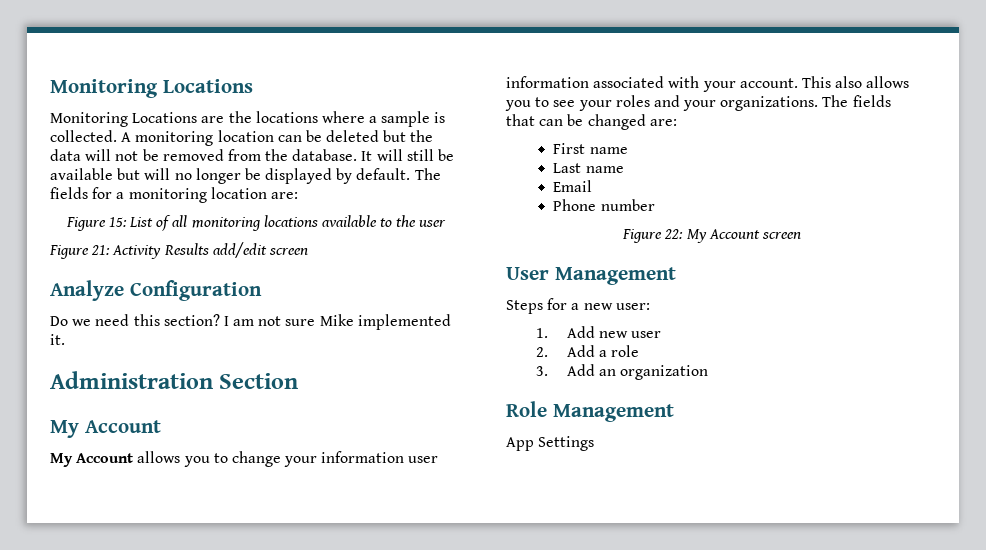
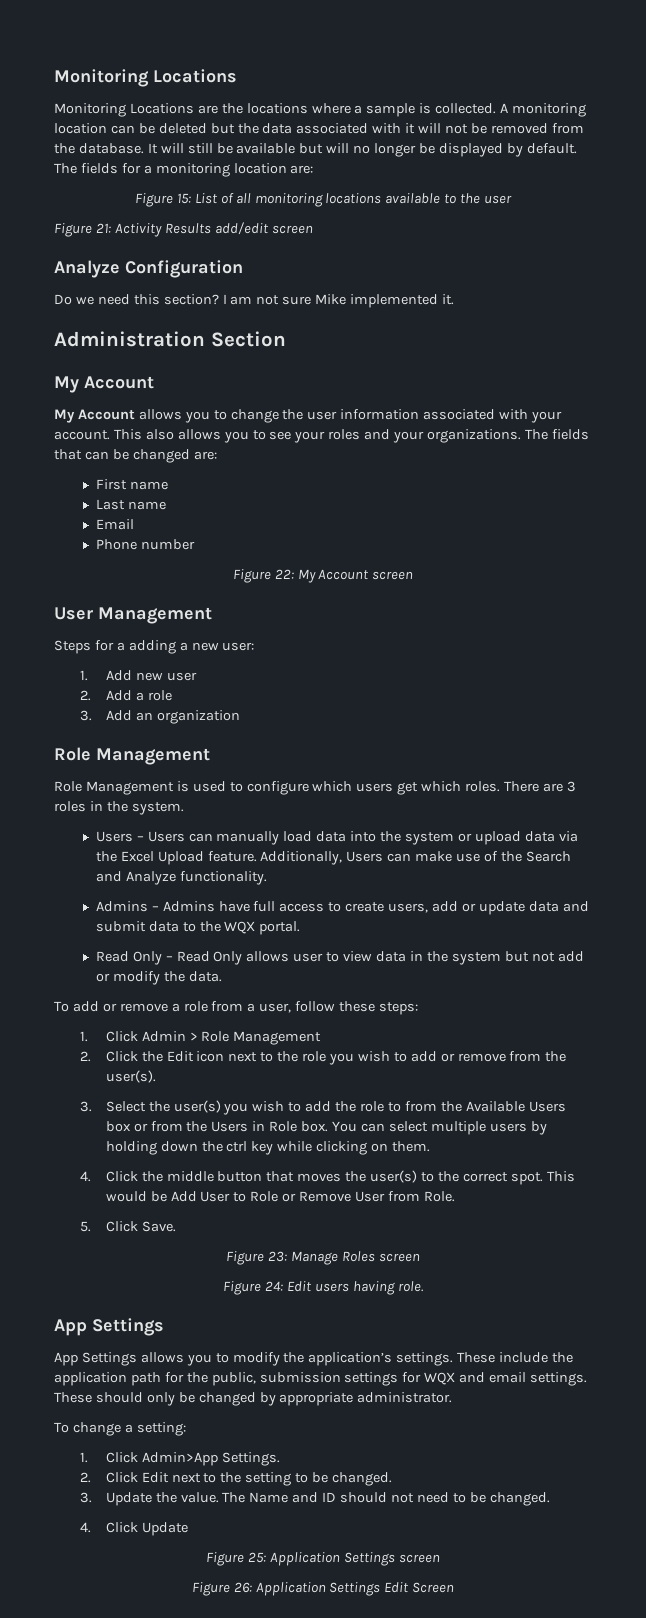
(81, 155) none -> [296,123,416,134] associated with it
[284,451,405,467] your information -> [282,409,304,420] the
(580, 306) none -> [128,640,188,654] adding a
[506,436,595,451] App Settings -> [54,781,576,795] [54,801,184,815] [95,831,578,845] [95,851,571,865] [95,871,267,885] [95,901,589,915] [95,921,301,935] [95,951,584,965] [95,971,222,985] [54,1001,419,1015] [79,1031,322,1045] [79,1051,567,1065] [105,1070,156,1083] [79,1100,566,1115] [105,1121,547,1135] [105,1141,431,1155] [79,1170,575,1185] [105,1191,455,1202] [79,1221,176,1232] [226,1251,420,1265] [223,1281,424,1295] [54,1318,164,1336] [54,1352,574,1366] [54,1372,588,1386] [54,1392,453,1406] [54,1422,186,1436] [79,1452,280,1466] [79,1472,393,1486] [79,1492,550,1506] [79,1522,188,1536] [206,1552,440,1566] [191,1582,455,1596] Role Management is used to configure which users get which roles. There are 3 roles in the system. // Users – Users can manually load data into the system or upload data via the Excel Upload feature. Additionally, Users can make use of the Search and Analyze functionality. // Admins – Admins have full access to create users, add or update data and submit data to the WQX portal. // Read Only – Read Only allows user to view data in the system but not add or modify the data. // To add or remove a role from a user, follow these steps: // 1. Click Admin > Role Management // 2. Click the Edit icon next to the role you wish to add or remove from the user(s). // 3. Select the user(s) you wish to add the role to from the Available Users box or from the Users in Role box. You can select multiple users by holding down the ctrl key while clicking on them. // 4. Click the middle button that moves the user(s) to the correct spot. This would be Add User to Role or Remove User from Role. // 5. Click Save. // Figure 23: Manage Roles screen // Figure 24: Edit users having role. // App Settings // App Settings allows you to modify the application’s settings. These include the application path for the public, submission settings for WQX and email settings. These should only be changed by appropriate administrator. // To change a setting: // 1. Click Admin>App Settings. // 2. Click Edit next to the setting to be changed. // 3. Update the value. The Name and ID should not need to be changed. // 4. Click Update // Figure 25: Application Settings screen // Figure 26: Application Settings Edit Screen

